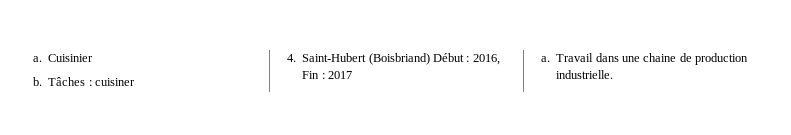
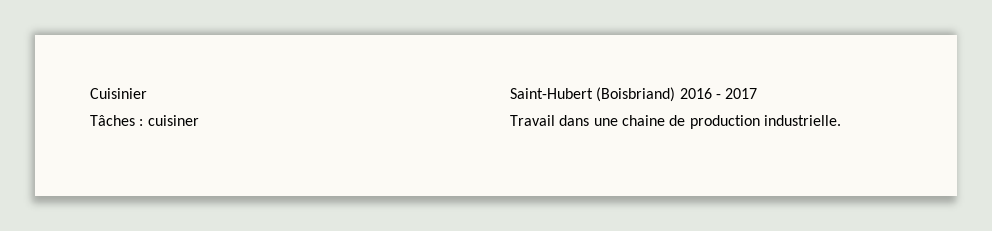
[33,56,42,62] a. -> (90, 93) none
[33,77,42,86] b. -> (147, 93) none
[287,54,296,62] 4. -> (199, 120) none
[433,53,500,65] [302,71,325,79] Début : 2016, Fin : -> [679,88,721,99] 2016 -
[541,56,550,62] a. -> (758, 93) none

